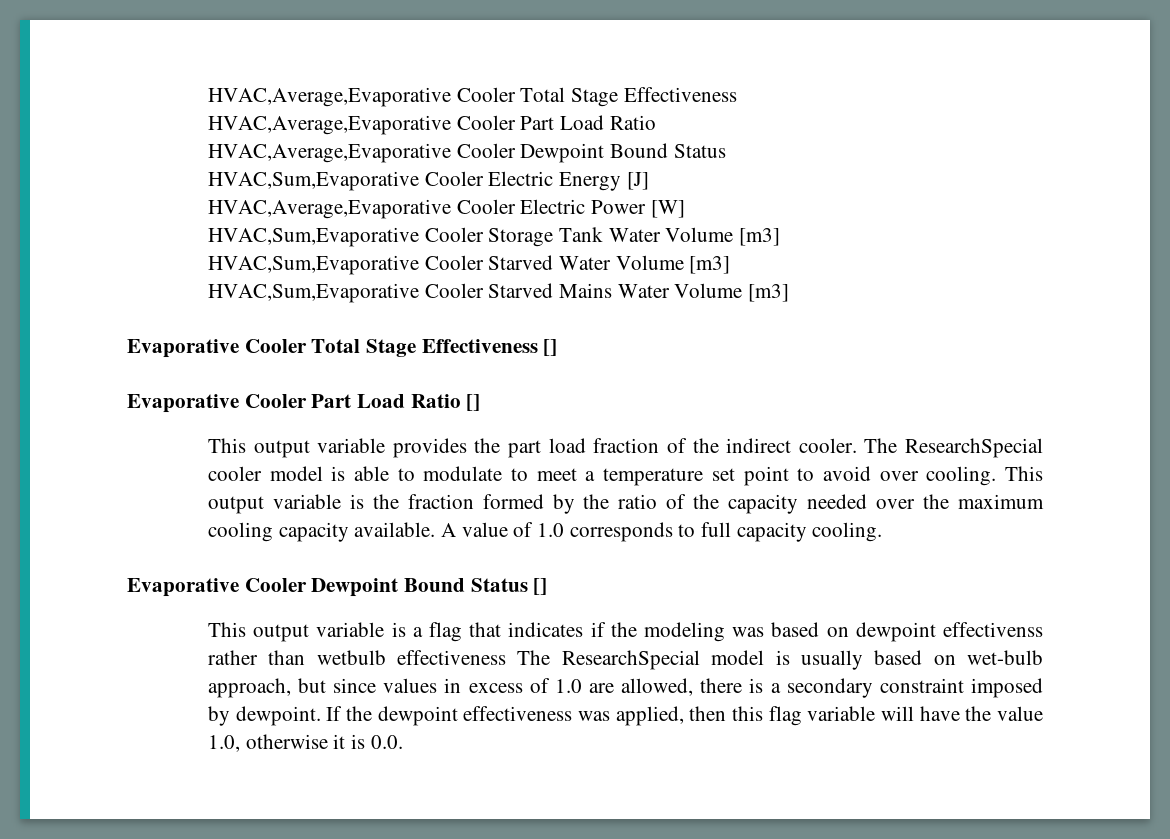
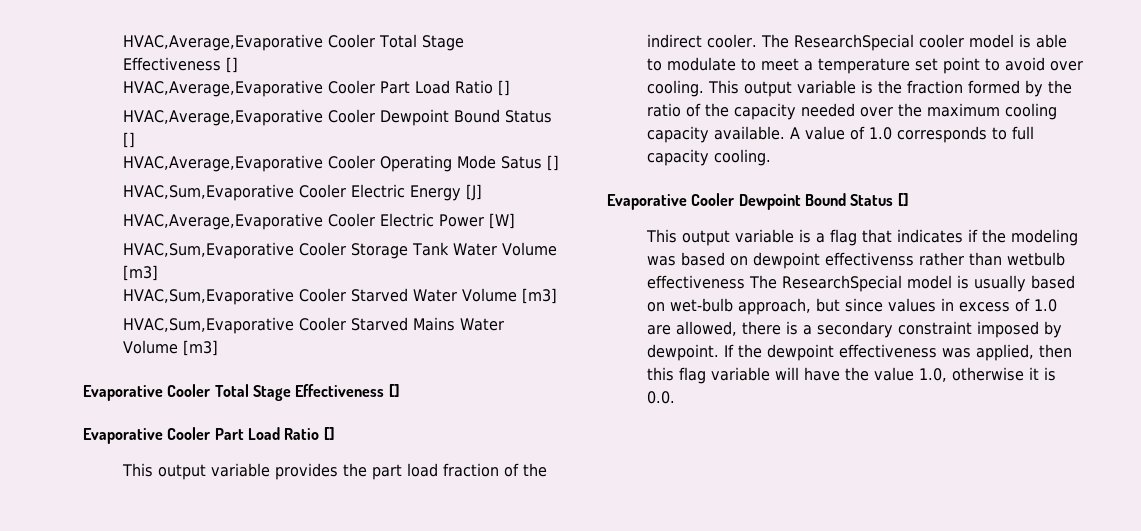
(737, 94) none -> [225,57,238,73] []
(656, 122) none -> [497,80,510,96] []
(726, 151) none -> [122,132,135,148] [122,155,559,172] [] // HVAC,Average,Evaporative Cooler Operating Mode Satus []

